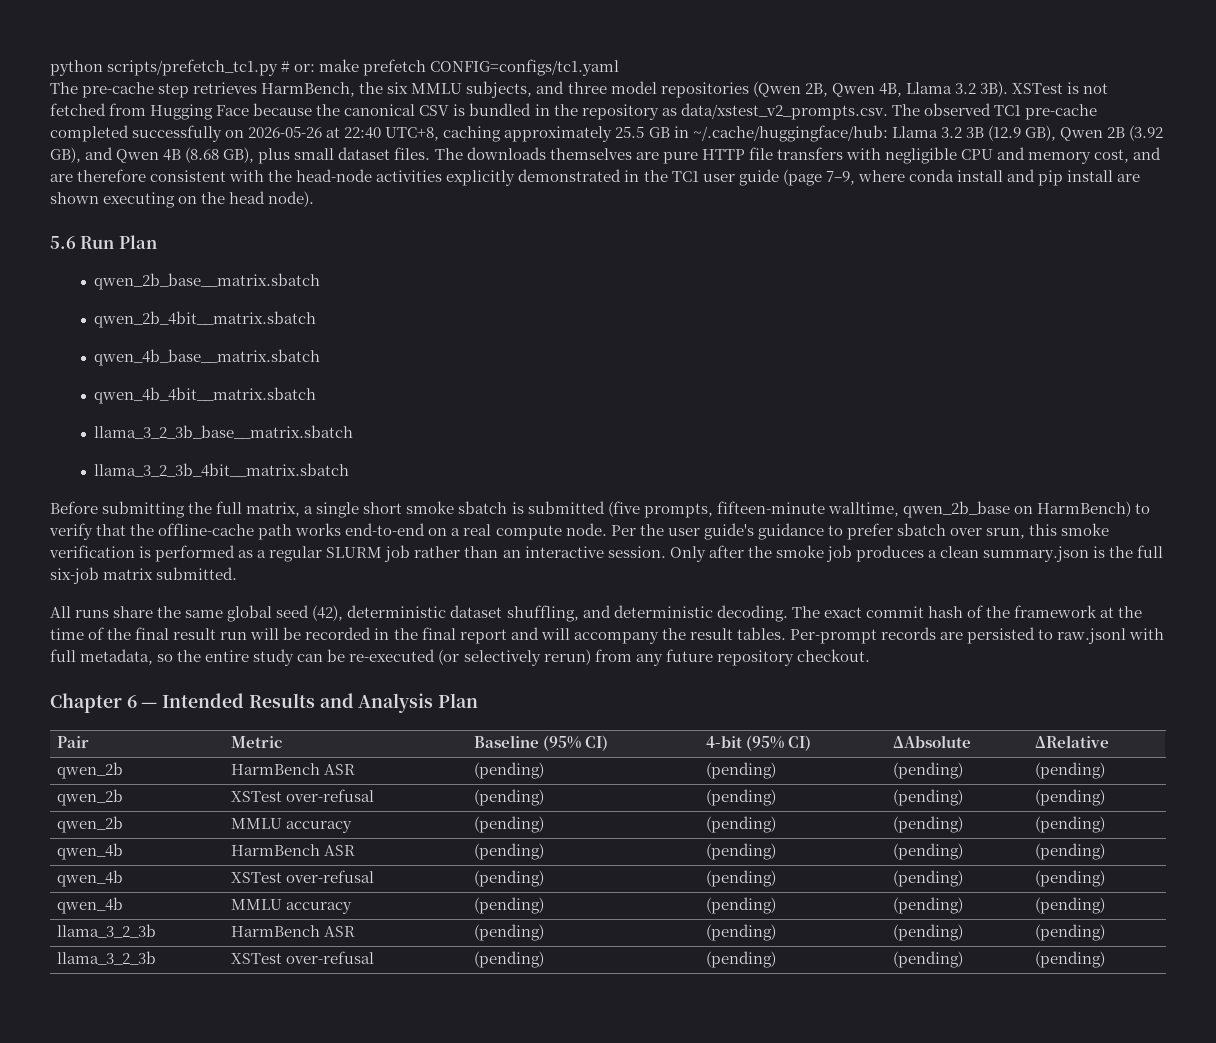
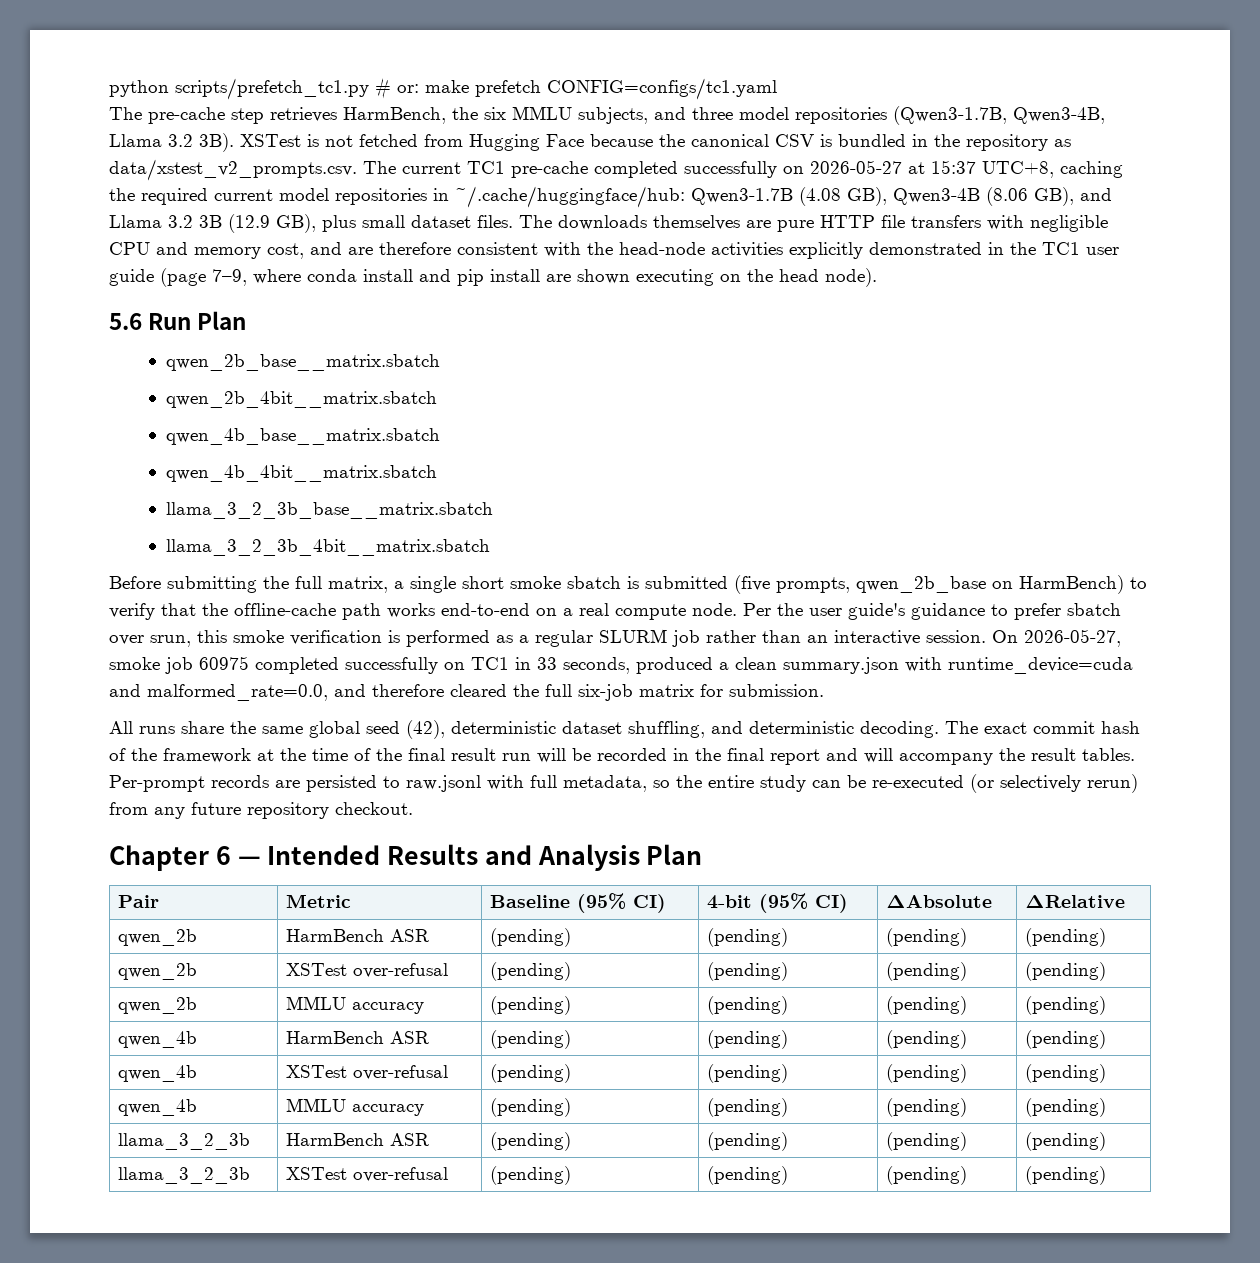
[752,81,902,97] (Qwen 2B, Qwen 4B, -> [893,106,1105,125] (Qwen3-1.7B, Qwen3-4B,
[923,103,991,116] observed -> [402,162,461,174] current
[248,125,888,142] 2026-05-26 at 22:40 UTC+8, caching approximately 25.5 GB in ~/.cache/huggingface/hub: -> [810,160,1123,178] [109,186,1112,208] 2026-05-27 at 15:37 UTC+8, caching the required current model repositories in ~/.cache/huggingface/hub: Qwen3-1.7B (4.08 GB), Qwen3-4B (8.06 GB), and
[1059,125,1163,141] [50,147,255,163] Qwen 2B (3.92 GB), and Qwen 4B (8.68 GB), -> (316, 223) none
[716,501,899,517] fifteen-minute walltime, -> (850, 585) none
[669,545,1106,562] Only after the smoke job produces a clean summary.json is -> [992,629,1121,647] [109,656,1133,674] [109,684,507,701] On 2026-05-27, smoke job 60975 completed successfully on TC1 in 33 seconds, produced a clean summary.json with runtime_device=cuda and malformed_rate=0.0, and therefore cleared
[156,567,238,580] submitted. -> [700,684,824,697] for submission.

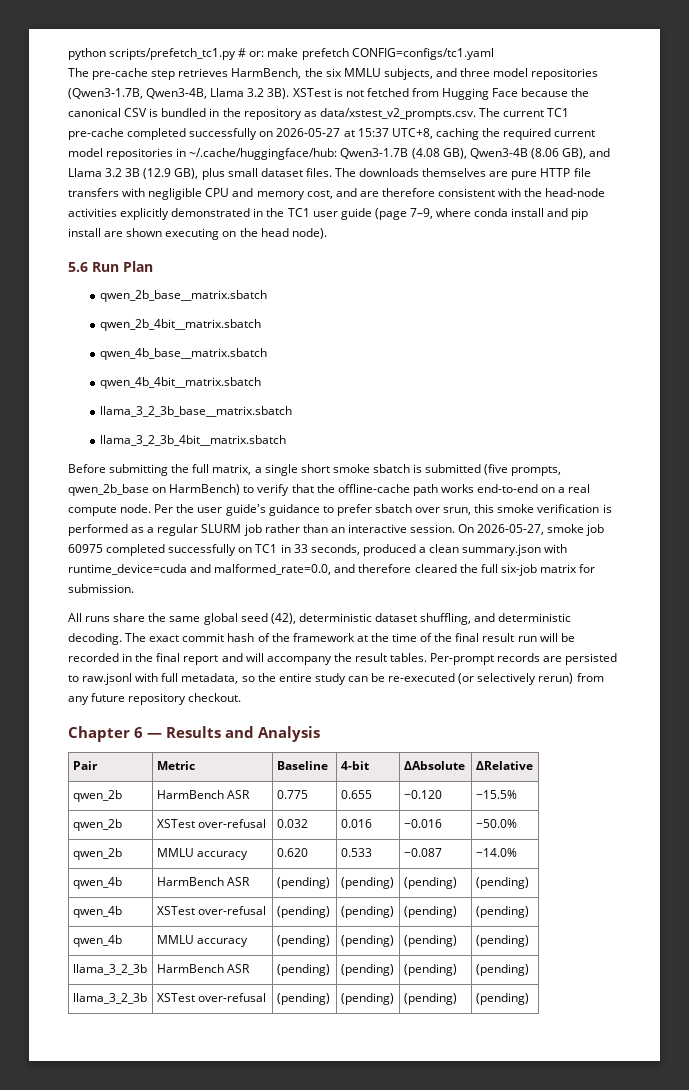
[267,845,381,865] Intended -> (162, 735) none
[646,844,703,865] Plan -> (320, 734) none
[576,893,666,913] (95% CI) -> (328, 765) none
[758,893,848,913] (95% CI) -> (369, 765) none
[489,928,571,947] [706,928,788,947] [885,928,967,947] [1024,928,1106,947] (pending) | (pending) | (pending) | (pending) -> [276,790,308,799] [340,790,372,799] [403,790,442,799] [475,790,517,799] 0.775 | 0.655 | −0.120 | −15.5%
[489,962,571,981] [706,962,788,981] [885,962,967,981] [1024,962,1106,981] (pending) | (pending) | (pending) | (pending) -> [276,819,308,828] [340,819,372,828] [403,819,442,828] [475,819,517,828] 0.032 | 0.016 | −0.016 | −50.0%
[489,996,571,1015] [706,996,788,1015] [885,996,967,1015] [1024,996,1106,1015] (pending) | (pending) | (pending) | (pending) -> [276,848,308,857] [340,848,372,857] [403,848,442,857] [475,848,517,857] 0.620 | 0.533 | −0.087 | −14.0%

